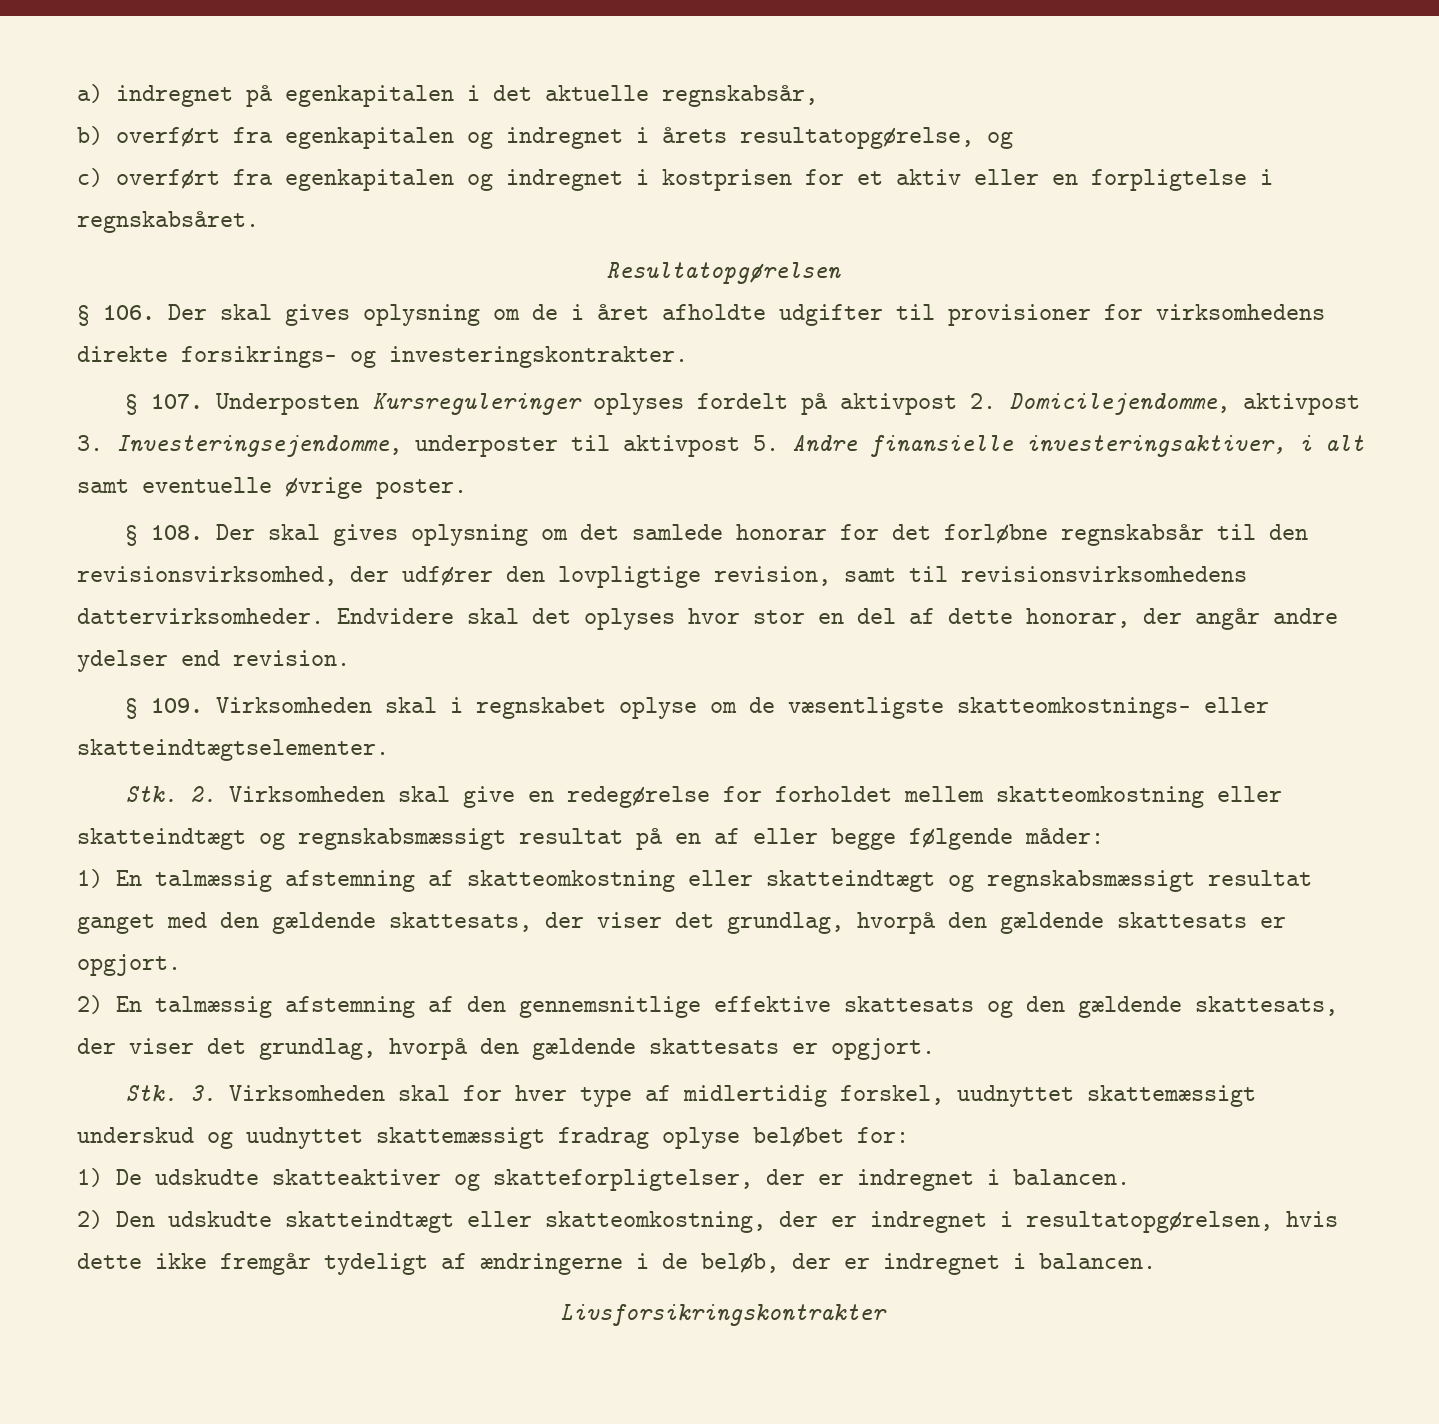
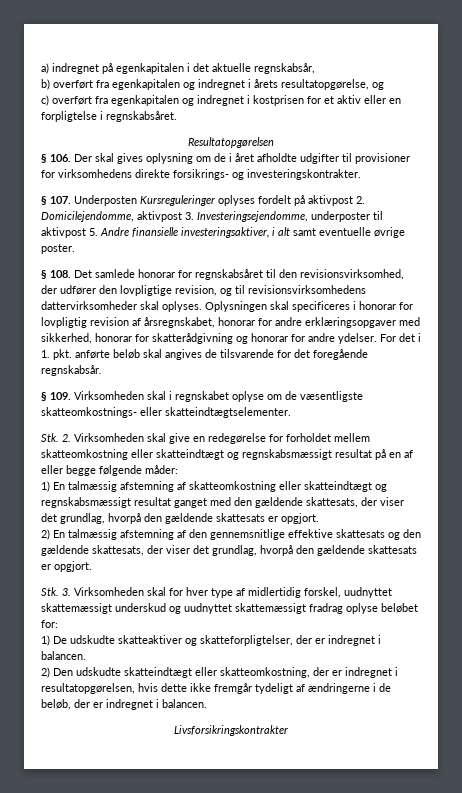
[215,524,1204,546] Der skal gives oplysning om det samlede honorar for det forløbne regnskabsår -> [74,269,263,280] Det samlede honorar for regnskabsåret
[844,568,896,582] samt -> [220,288,232,296] og
[77,608,1338,630] [77,650,350,672] dattervirksomheder. Endvidere skal det oplyses hvor stor en del af dette honorar, der angår andre ydelser end revision. -> [41,301,413,312] [41,317,420,328] [41,333,421,344] [41,349,368,360] [41,365,102,376] dattervirksomheder skal oplyses. Oplysningen skal specificeres i honorar for lovpligtig revision af årsregnskabet, honorar for andre erklæringsopgaver med sikkerhed, honorar for skatterådgivning og honorar for andre ydelser. For det i 1. pkt. anførte beløb skal angives de tilsvarende for det foregående regnskabsår.

